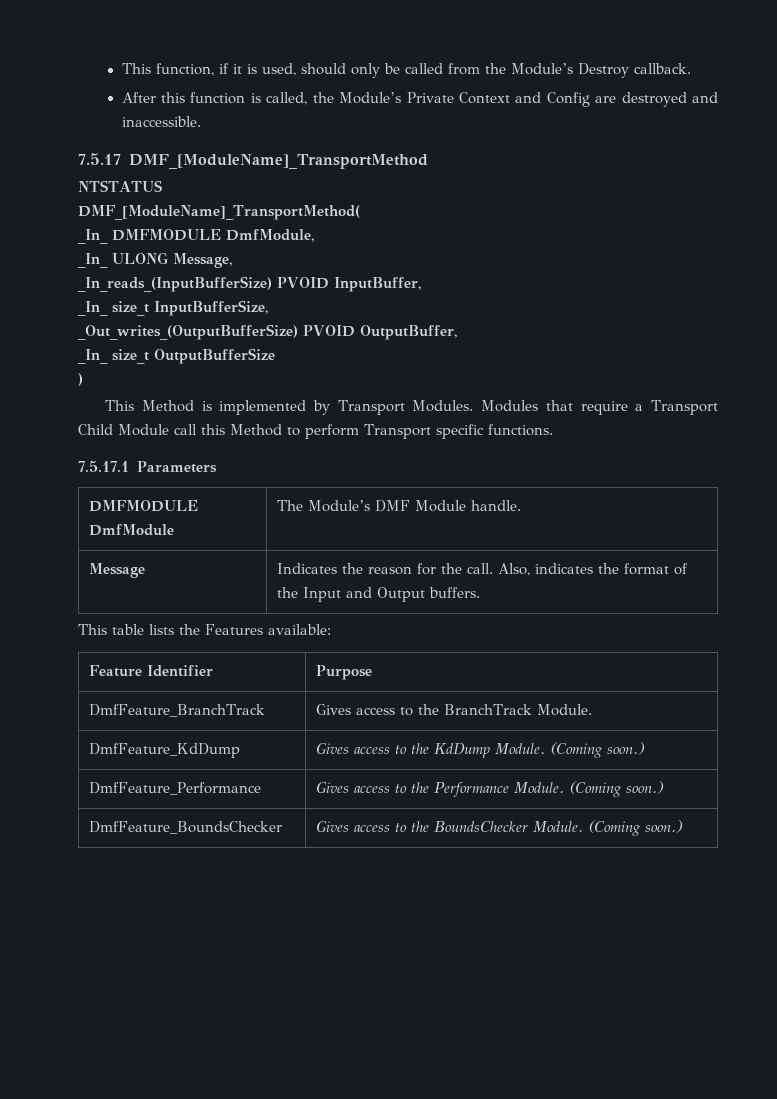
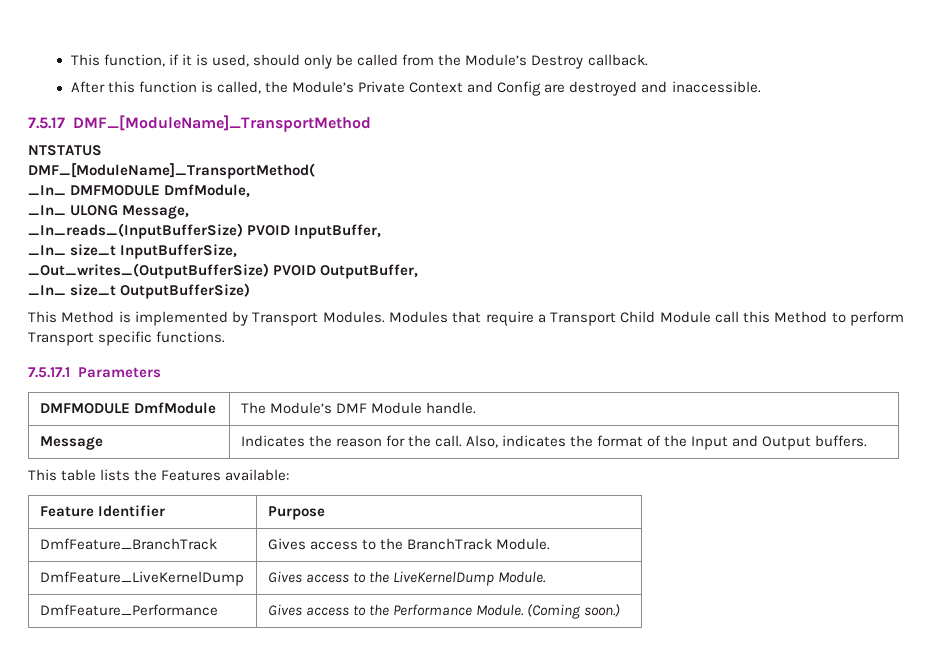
[154,348,275,364] [78,373,83,386] OutputBufferSize // ) -> [120,283,251,299] OutputBufferSize)
[89,743,241,758] [316,742,646,758] DmfFeature_KdDump | Gives access to the KdDump Module. (Coming soon.) -> [39,571,244,586] [267,571,546,586] DmfFeature_LiveKernelDump | Gives access to the LiveKernelDump Module.
[89,821,283,834] [316,820,684,836] // DmfFeature_BoundsChecker | Gives access to the BoundsChecker Module. (Coming soon.) -> (621, 610) none

